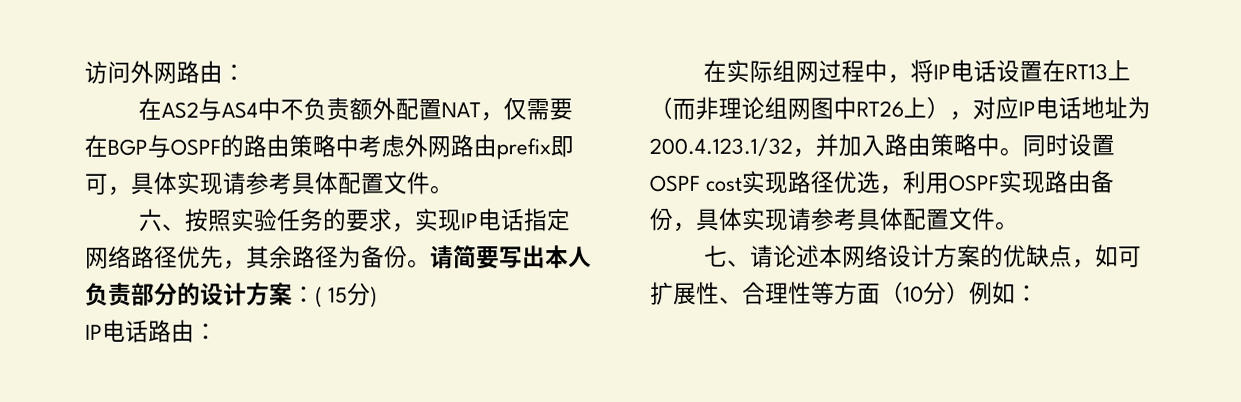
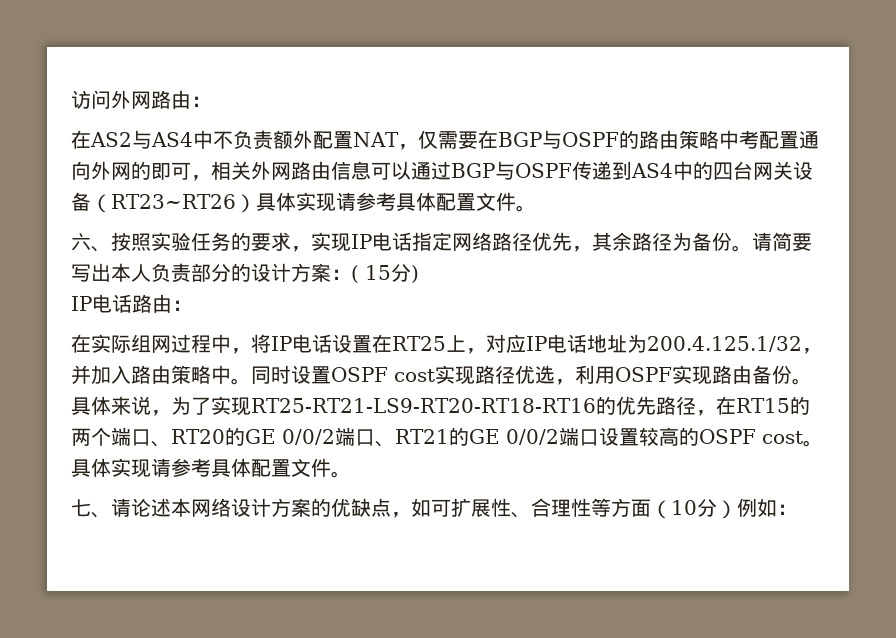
[381,134,574,160] [84,173,131,196] 虑外网路由prefix即可， -> [758,131,819,149] [71,161,813,181] [71,192,256,213] 配置通向外网的即可，相关外网路由信息可以通过BGP与OSPF传递到AS4中的四台网关设备（RT23~RT26）
[1065,59,1132,81] [649,96,950,120] RT13上（而非理论组网图中RT26上） -> [392,335,466,352] RT25上
[649,137,793,157] 200.4.123.1/32 -> [647,336,802,352] 200.4.125.1/32
[673,222,697,232] ， -> [792,378,812,385] [71,396,810,416] [71,427,823,447] 。具体来说，为了实现RT25-RT21-LS9-RT20-RT18-RT16的优先路径，在RT15的两个端口、RT20的GE 0/0/2端口、RT21的GE 0/0/2端口设置较高的OSPF cost。

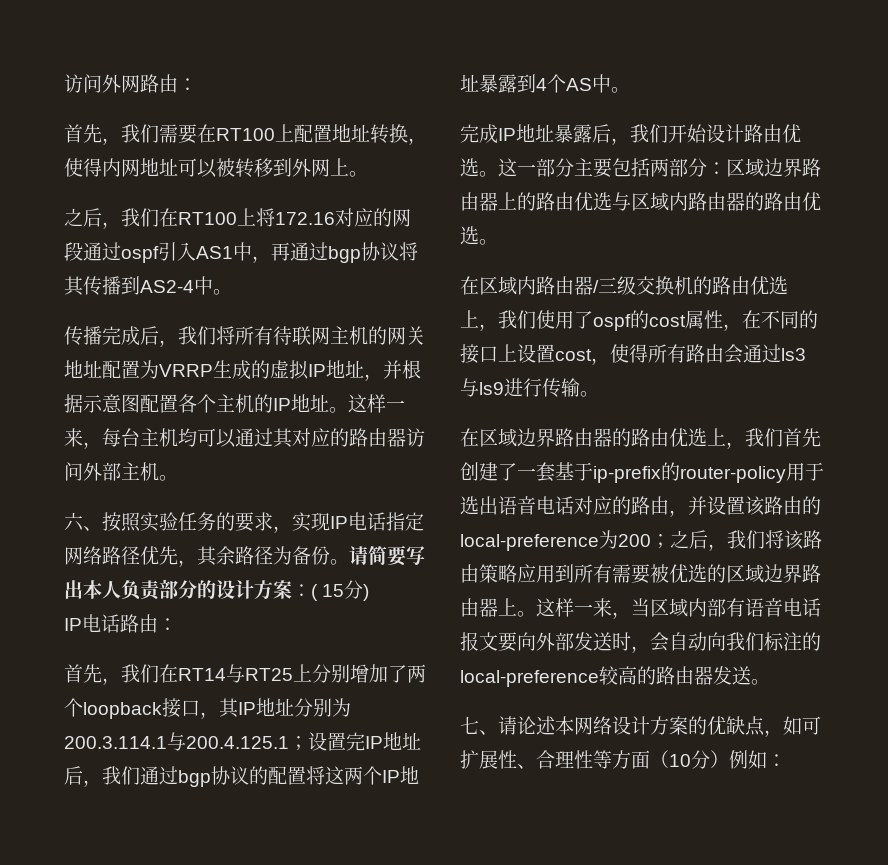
[71,130,819,150] [71,161,813,181] [71,192,516,213] 在AS2与AS4中不负责额外配置NAT，仅需要在BGP与OSPF的路由策略中考配置通向外网的即可，相关外网路由信息可以通过BGP与OSPF传递到AS4中的四台网关设备（RT23~RT26）具体实现请参考具体配置文件 -> [64,124,427,145] [64,158,368,178] [64,208,411,229] [64,242,418,263] [64,276,232,296] [64,326,425,347] [64,360,421,381] [64,394,405,413] [64,428,425,449] [64,462,159,481] 首先，我们需要在RT100上配置地址转换，使得内网地址可以被转移到外网上。 // 之后，我们在RT100上将172.16对应的网段通过ospf引入AS1中，再通过bgp协议将其传播到AS2-4中。 // 传播完成后，我们将所有待联网主机的网关地址配置为VRRP生成的虚拟IP地址，并根据示意图配置各个主机的IP地址。这样一来，每台主机均可以通过其对应的路由器访问外部主机
[71,334,822,354] [71,365,812,385] [71,396,810,416] [71,427,823,447] [71,458,331,478] 在实际组网过程中，将IP电话设置在RT25上，对应IP电话地址为200.4.125.1/32，并加入路由策略中。同时设置OSPF cost实现路径优选，利用OSPF实现路由备份。具体来说，为了实现RT25-RT21-LS9-RT20-RT18-RT16的优先路径，在RT15的两个端口、RT20的GE 0/0/2端口、RT21的GE 0/0/2端口设置较高的OSPF cost。具体实现请参考具体配置文件 -> [64,664,426,685] [64,698,351,719] [64,732,421,751] [64,766,419,787] [460,74,630,93] [460,124,801,145] [460,158,821,178] [460,192,821,211] [460,226,498,245] [460,276,788,295] [460,310,818,331] [460,344,806,365] [460,378,599,397] [460,428,821,449] [460,462,824,483] [460,496,821,517] [460,530,822,551] [460,564,821,584] [460,598,821,619] [460,632,821,653] [460,666,751,687] 首先，我们在RT14与RT25上分别增加了两个loopback接口，其IP地址分别为200.3.114.1与200.4.125.1；设置完IP地址后，我们通过bgp协议的配置将这两个IP地址暴露到4个AS中。 // 完成IP地址暴露后，我们开始设计路由优选。这一部分主要包括两部分：区域边界路由器上的路由优选与区域内路由器的路由优选。 // 在区域内路由器/三级交换机的路由优选上，我们使用了ospf的cost属性，在不同的接口上设置cost，使得所有路由会通过ls3与ls9进行传输。 // 在区域边界路由器的路由优选上，我们首先创建了一套基于ip-prefix的router-policy用于选出语音电话对应的路由，并设置该路由的local-preference为200；之后，我们将该路由策略应用到所有需要被优选的区域边界路由器上。这样一来，当区域内部有语音电话报文要向外部发送时，会自动向我们标注的local-preference较高的路由器发送

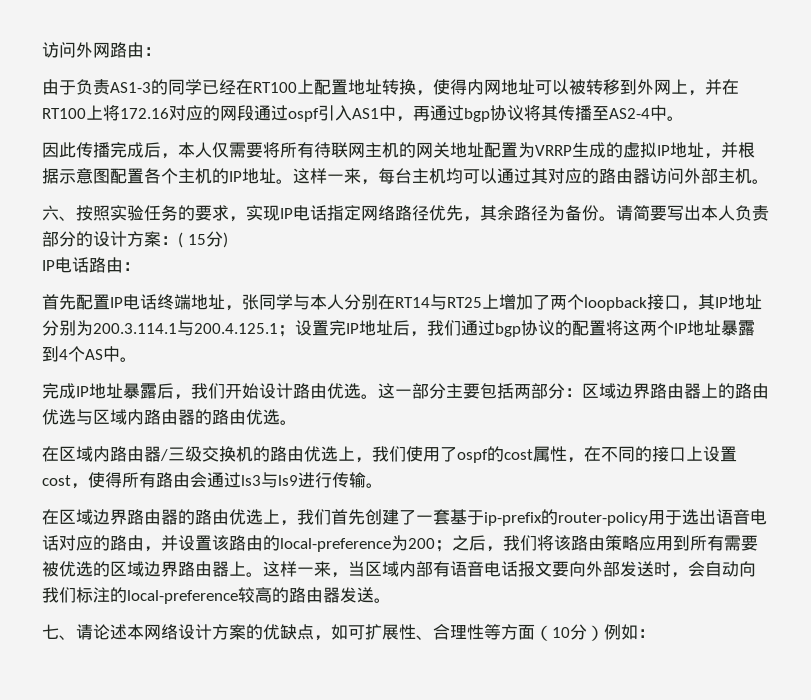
[64,124,197,145] 首先，我们需要 -> [42,79,236,95] 由于负责AS1-3的同学已经
[349,171,368,177] [64,208,159,229] 。 // 之后，我们 -> [688,79,722,96] ，并
[121,276,140,295] 到 -> [592,106,609,121] 至
(232, 292) none -> [42,142,76,158] 因此
[178,326,216,345] 我们 -> [178,142,263,158] 本人仅需要
[102,664,159,685] ，我们 -> [76,294,378,311] 配置IP电话终端地址，张同学与本人分别
[312,664,350,683] 分别 -> (499, 301) none

